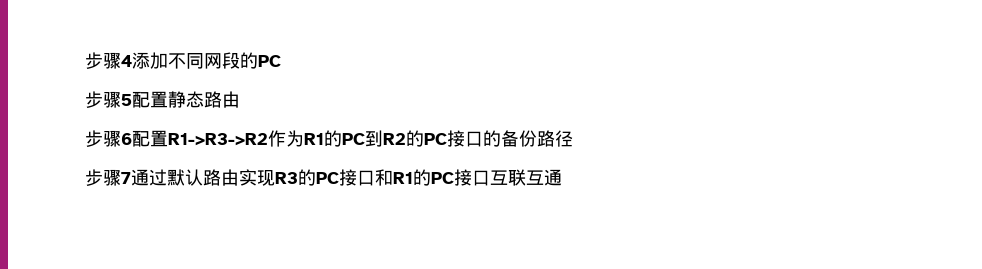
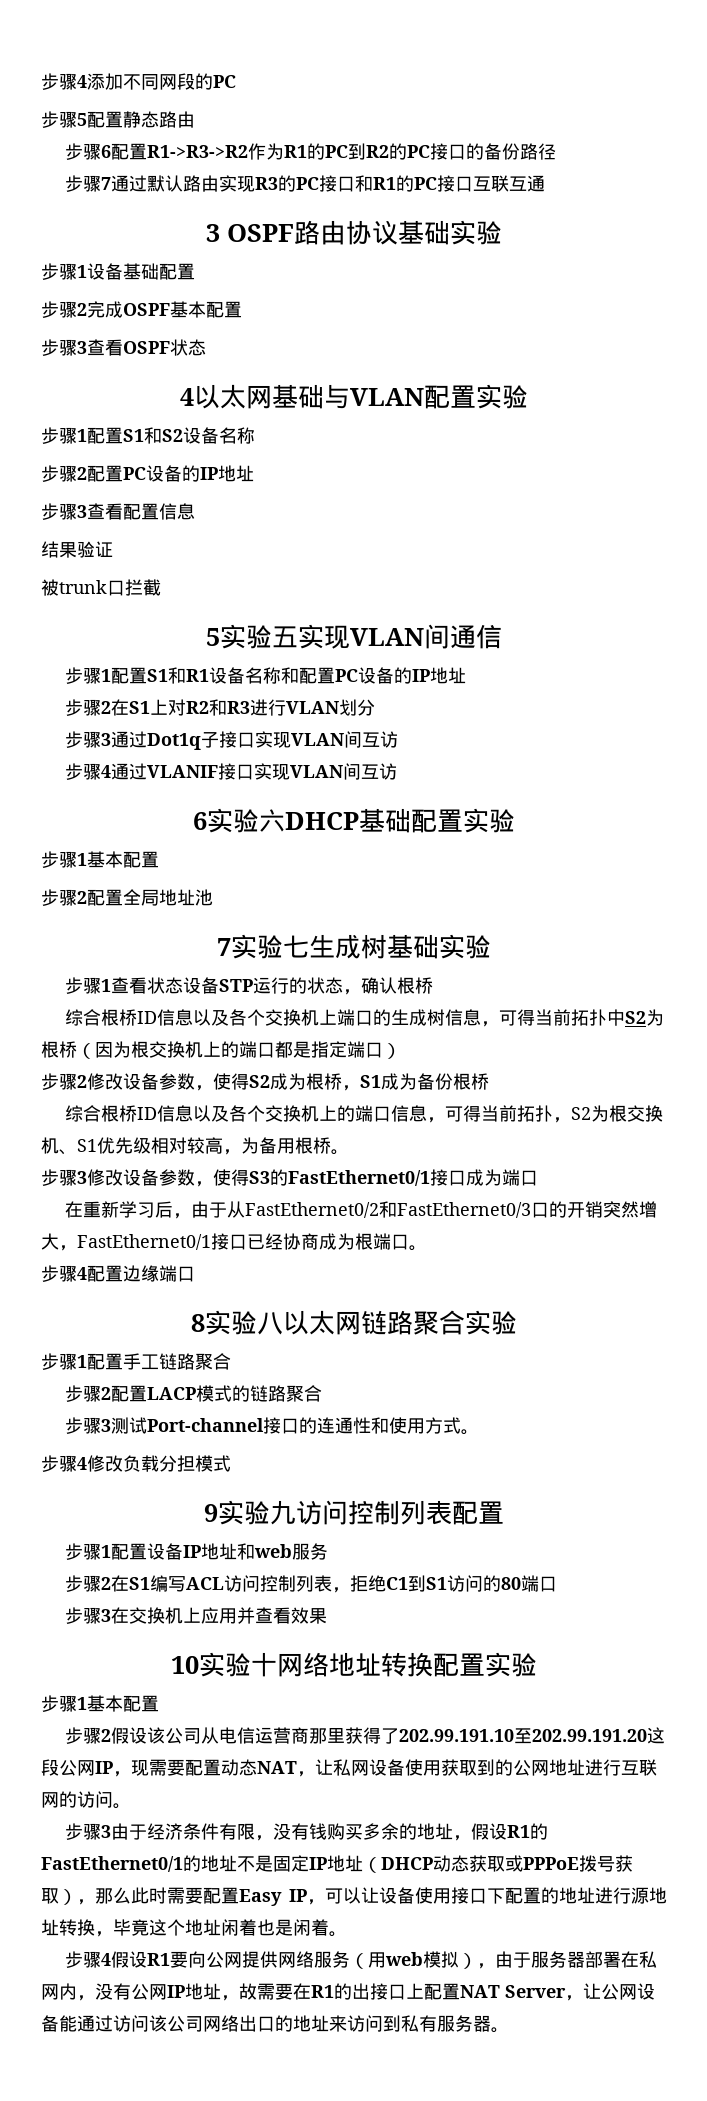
(562, 177) none -> [206,220,502,245] [41,263,195,280] [41,301,242,318] [41,339,206,356] [180,384,528,409] [41,427,255,444] [41,465,254,482] [41,503,195,520] [41,541,113,558] [41,579,161,596] [206,624,502,649] [65,667,467,684] [65,699,376,716] [65,731,399,750] [65,763,398,780] [193,808,515,833] [41,851,159,868] [41,889,213,906] [217,934,491,959] [65,977,434,995] [65,1009,665,1027] [41,1041,401,1059] [41,1073,489,1091] [65,1105,664,1123] [41,1137,349,1155] [41,1169,538,1187] [65,1201,658,1219] [41,1233,427,1251] [41,1265,195,1282] [191,1310,517,1335] [41,1353,231,1370] [65,1385,323,1402] [65,1417,480,1435] [41,1455,231,1472] [204,1500,504,1525] [65,1543,329,1560] [65,1575,558,1593] [65,1607,328,1624] [171,1652,537,1677] [41,1695,159,1712] [65,1727,666,1744] [41,1759,657,1777] [41,1791,131,1809] [65,1823,549,1841] [41,1855,633,1873] [41,1887,667,1906] [41,1919,347,1937] [65,1951,658,1969] [41,1983,655,2001] [41,2015,509,2033] // 3 OSPF路由协议基础实验 // 步骤1设备基础配置 // 步骤2完成OSPF基本配置 // 步骤3查看OSPF状态 // 4以太网基础与VLAN配置实验 // 步骤1配置S1和S2设备名称 // 步骤2配置PC设备的IP地址 // 步骤3查看配置信息 // 结果验证 // 被trunk口拦截 // 5实验五实现VLAN间通信 // 步骤1配置S1和R1设备名称和配置PC设备的IP地址 // 步骤2在S1上对R2和R3进行VLAN划分 // 步骤3通过Dot1q子接口实现VLAN间互访 // 步骤4通过VLANIF接口实现VLAN间互访 // 6实验六DHCP基础配置实验 // 步骤1基本配置 // 步骤2配置全局地址池 // 7实验七生成树基础实验 // 步骤1查看状态设备STP运行的状态，确认根桥 // 综合根桥ID信息以及各个交换机上端口的生成树信息，可得当前拓扑中S2为根桥（因为根交换机上的端口都是指定端口） // 步骤2修改设备参数，使得S2成为根桥，S1成为备份根桥 // 综合根桥ID信息以及各个交换机上的端口信息，可得当前拓扑，S2为根交换机、S1优先级相对较高，为备用根桥。 // 步骤3修改设备参数，使得S3的FastEthernet0/1接口成为端口 // 在重新学习后，由于从FastEthernet0/2和FastEthernet0/3口的开销突然增大，FastEthernet0/1接口已经协商成为根端口。 // 步骤4配置边缘端口 // 8实验八以太网链路聚合实验 // 步骤1配置手工链路聚合 // 步骤2配置LACP模式的链路聚合 // 步骤3测试Port-channel接口的连通性和使用方式。 // 步骤4修改负载分担模式 // 9实验九访问控制列表配置 // 步骤1配置设备IP地址和web服务 // 步骤2在S1编写ACL访问控制列表，拒绝C1到S1访问的80端口 // 步骤3在交换机上应用并查看效果 // 10实验十网络地址转换配置实验 // 步骤1基本配置 // 步骤2假设该公司从电信运营商那里获得了202.99.191.10至202.99.191.20这段公网IP，现需要配置动态NAT，让私网设备使用获取到的公网地址进行互联网的访问。 // 步骤3由于经济条件有限，没有钱购买多余的地址，假设R1的FastEthernet0/1的地址不是固定IP地址（DHCP动态获取或PPPoE拨号获取），那么此时需要配置Easy IP，可以让设备使用接口下配置的地址进行源地址转换，毕竟这个地址闲着也是闲着。 // 步骤4假设R1要向公网提供网络服务（用web模拟），由于服务器部署在私网内，没有公网IP地址，故需要在R1的出接口上配置NAT Server，让公网设备能通过访问该公司网络出口的地址来访问到私有服务器。

